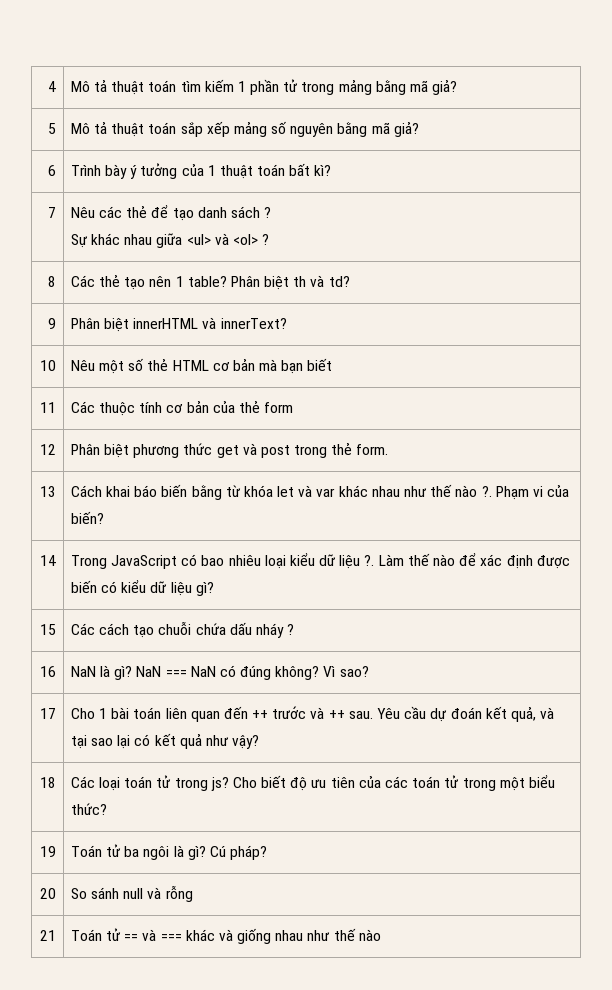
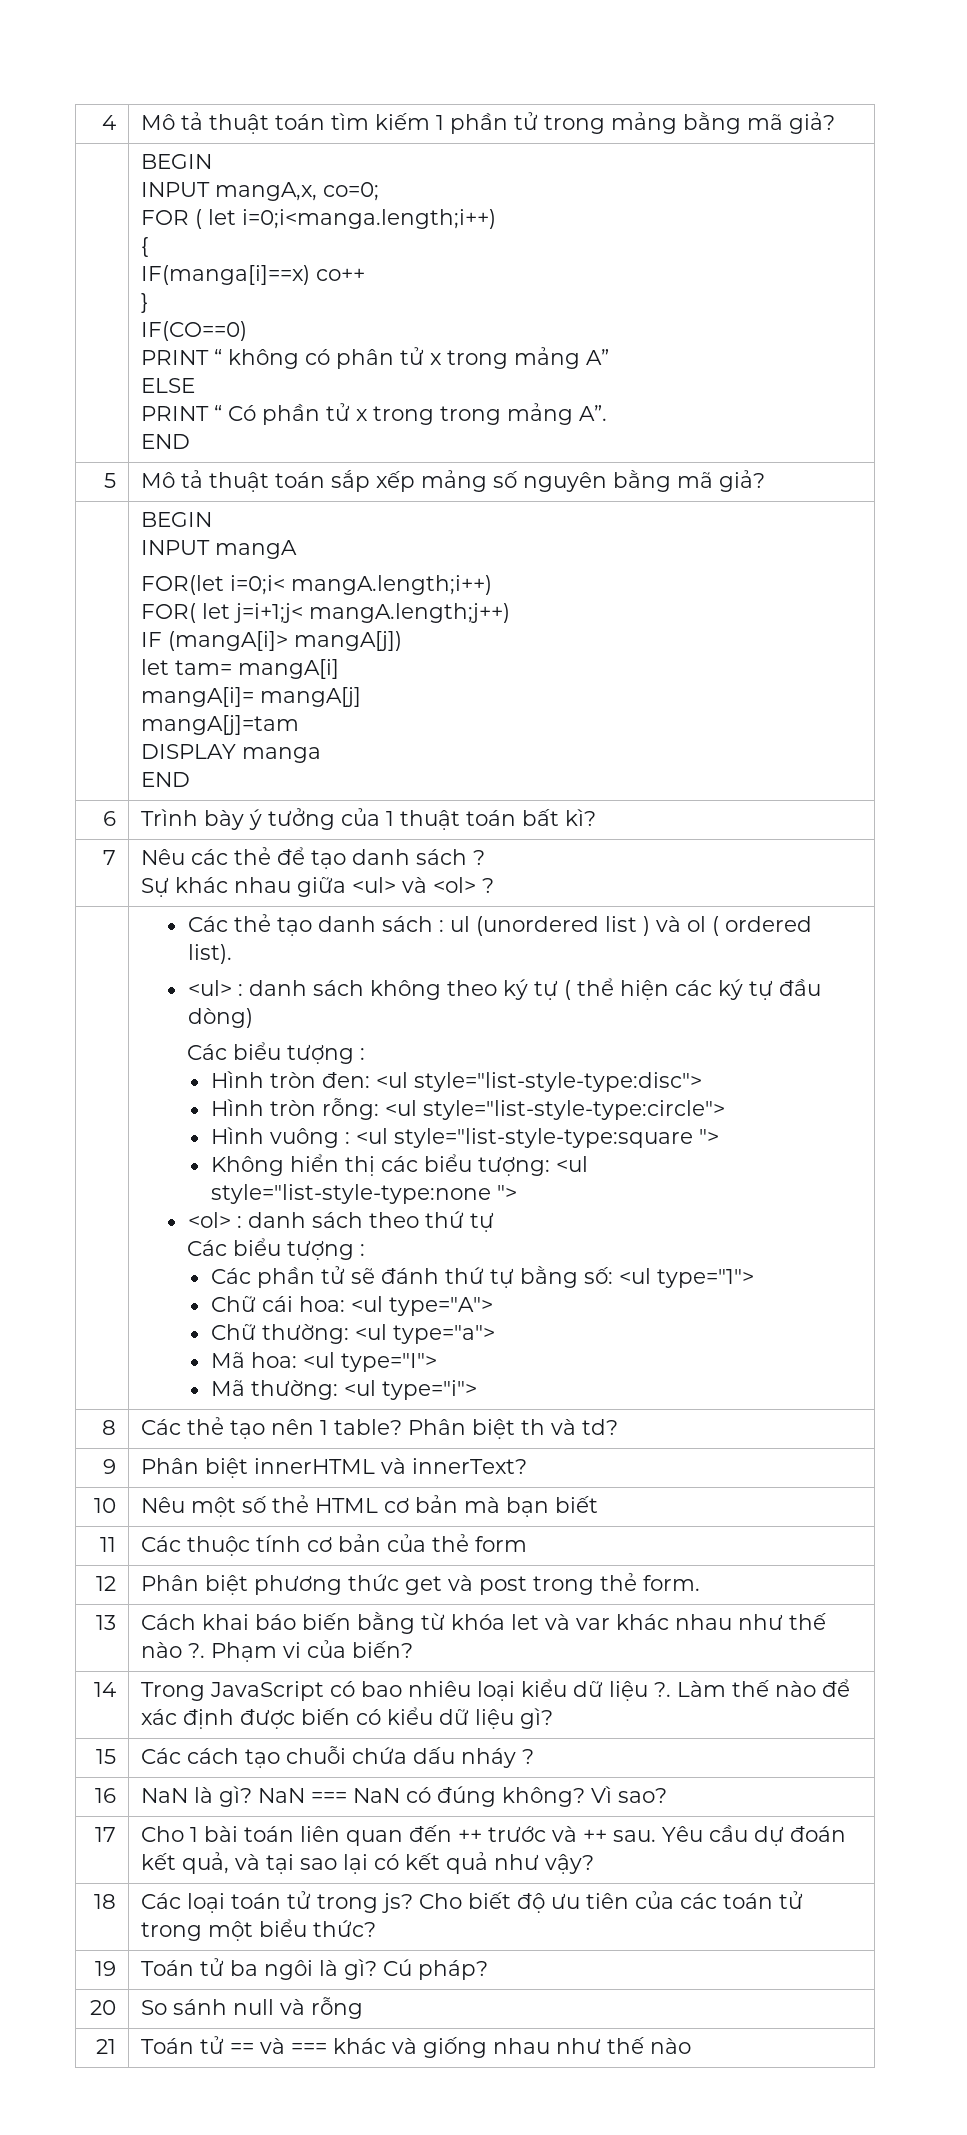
(458, 87) none -> [141,154,213,169] [141,182,380,201] [141,209,497,229] [141,237,149,257] [141,265,366,285] [141,293,149,313] [141,321,248,341] [141,347,610,369] [141,378,196,393] [141,403,608,425] [141,434,191,449] // | BEGIN // INPUT mangA,x, co=0; // FOR ( let i=0;i<manga.length;i++) // { // IF(manga[i]==x) co++ // } // IF(CO==0) // PRINT “ không có phân tử x trong mảng A” // ELSE // PRINT “ Có phần tử x trong trong mảng A”. // END
(419, 129) none -> [141,512,213,527] [141,540,298,559] [141,575,493,595] [141,603,511,623] [141,631,403,651] [141,659,340,679] [141,687,362,707] [141,715,300,735] [141,744,322,763] [141,772,191,787] // | BEGIN // INPUT mangA // FOR(let i=0;i< mangA.length;i++) // FOR( let j=i+1;j< mangA.length;j++) // IF (mangA[i]> mangA[j]) // let tam= mangA[i] // mangA[i]= mangA[j] // mangA[j]=tam // DISPLAY manga // END
(270, 239) none -> [187,914,812,936] [187,944,232,964] [187,978,821,1000] [187,1008,253,1028] [186,1042,365,1064] [210,1071,702,1092] [210,1098,725,1120] [210,1127,719,1148] [210,1154,588,1176] [210,1184,517,1204] [187,1211,494,1232] [186,1238,365,1260] [210,1266,754,1288] [210,1296,493,1316] [210,1324,495,1344] [210,1352,437,1372] [210,1380,477,1400] // | Các thẻ tạo danh sách : ul (unordered list ) và ol ( ordered list). // <ul> : danh sách không theo ký tự ( thể hiện các ký tự đầu dòng) // Các biểu tượng : // Hình tròn đen: <ul style="list-style-type:disc"> // Hình tròn rỗng: <ul style="list-style-type:circle"> // Hình vuông : <ul style="list-style-type:square "> // Không hiển thị các biểu tượng: <ul style="list-style-type:none "> // <ol> : danh sách theo thứ tự // Các biểu tượng : // Các phần tử sẽ đánh thứ tự bằng số: <ul type="1"> // Chữ cái hoa: <ul type="A"> // Chữ thường: <ul type="a"> // Mã hoa: <ul type="I"> // Mã thường: <ul type="i">

